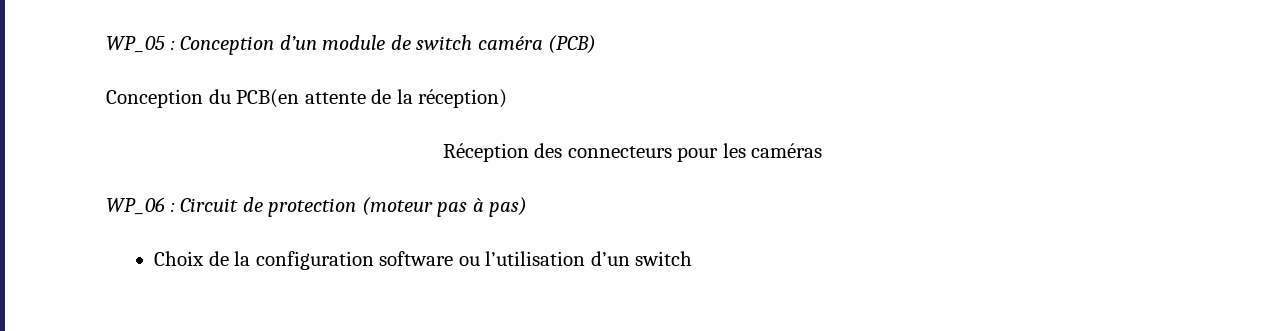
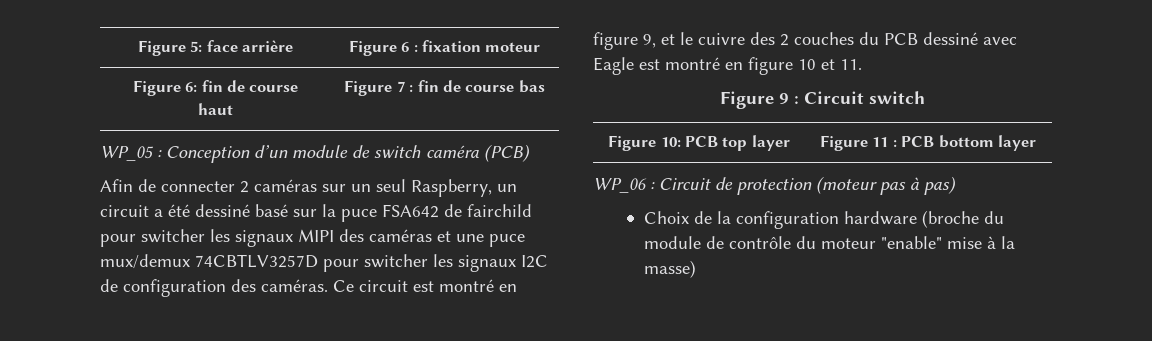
(106, 44) none -> [137,40,294,56] [348,40,541,56] [132,80,299,96] [198,103,233,115] [344,80,545,96] Figure 5: face arrière | Figure 6 : fixation moteur // Figure 6: fin de course haut | Figure 7 : fin de course bas //
[106,89,508,108] [442,143,823,162] Conception du PCB(en attente de la réception) // Réception des connecteurs pour les caméras -> [100,179,517,197] [100,204,532,222] [100,229,525,247] [100,254,548,272] [100,279,517,297] [593,32,1017,50] [593,57,862,75] [720,91,925,109] [608,135,790,151] [819,135,1037,151] Afin de connecter 2 caméras sur un seul Raspberry, un circuit a été dessiné basé sur la puce FSA642 de fairchild pour switcher les signaux MIPI des caméras et une puce mux/demux 74CBTLV3257D pour switcher les signaux I2C de configuration des caméras. Ce circuit est montré en figure 9, et le cuivre des 2 couches du PCB dessiné avec Eagle est montré en figure 10 et 11. // Figure 9 : Circuit switch // Figure 10: PCB top layer | Figure 11 : PCB bottom layer
[379,251,693,266] software ou l’utilisation d’un switch -> [844,210,1005,228] [644,236,1016,249] [644,260,697,278] hardware (broche du module de contrôle du moteur "enable" mise à la masse)

